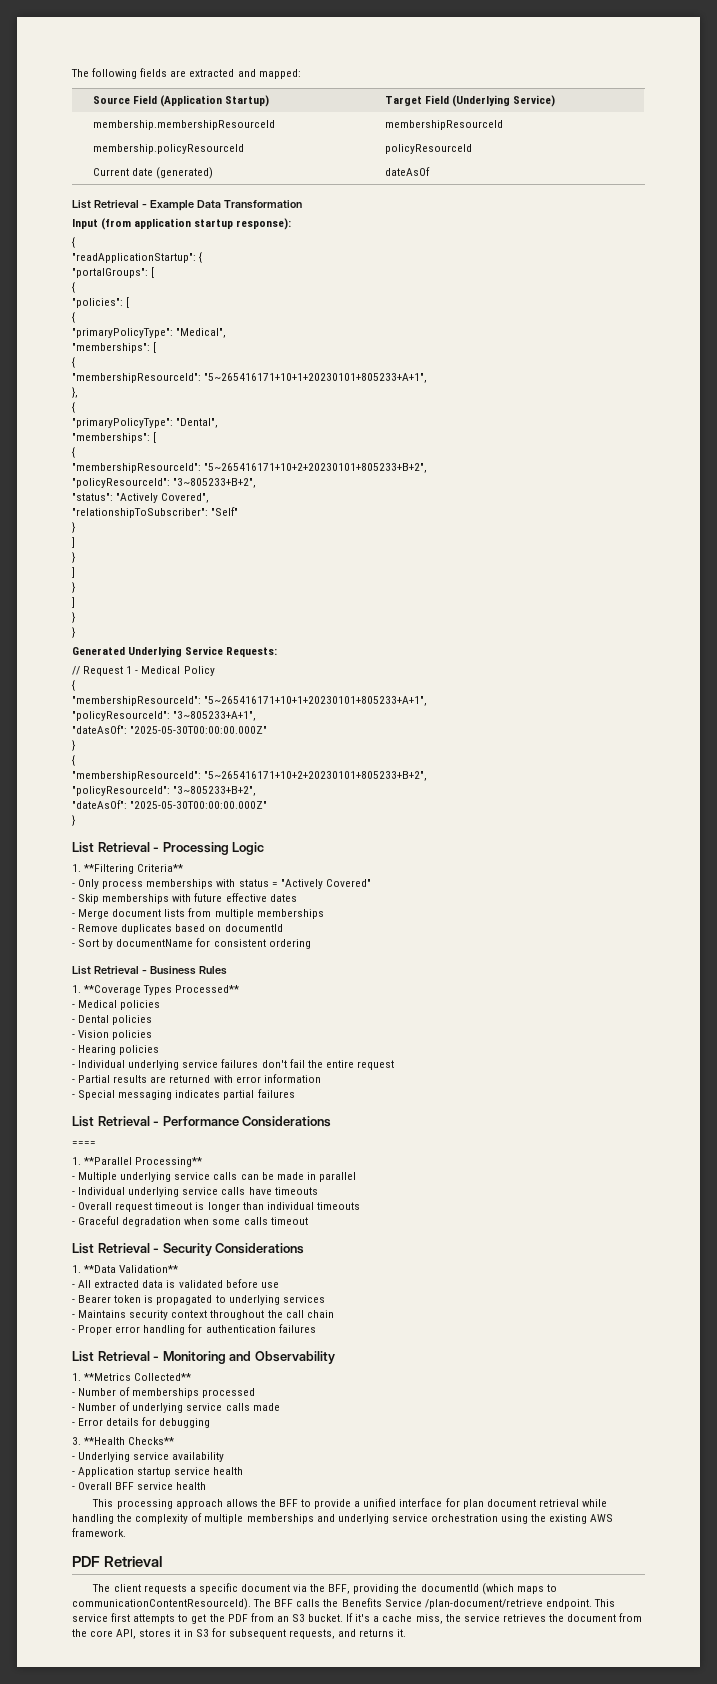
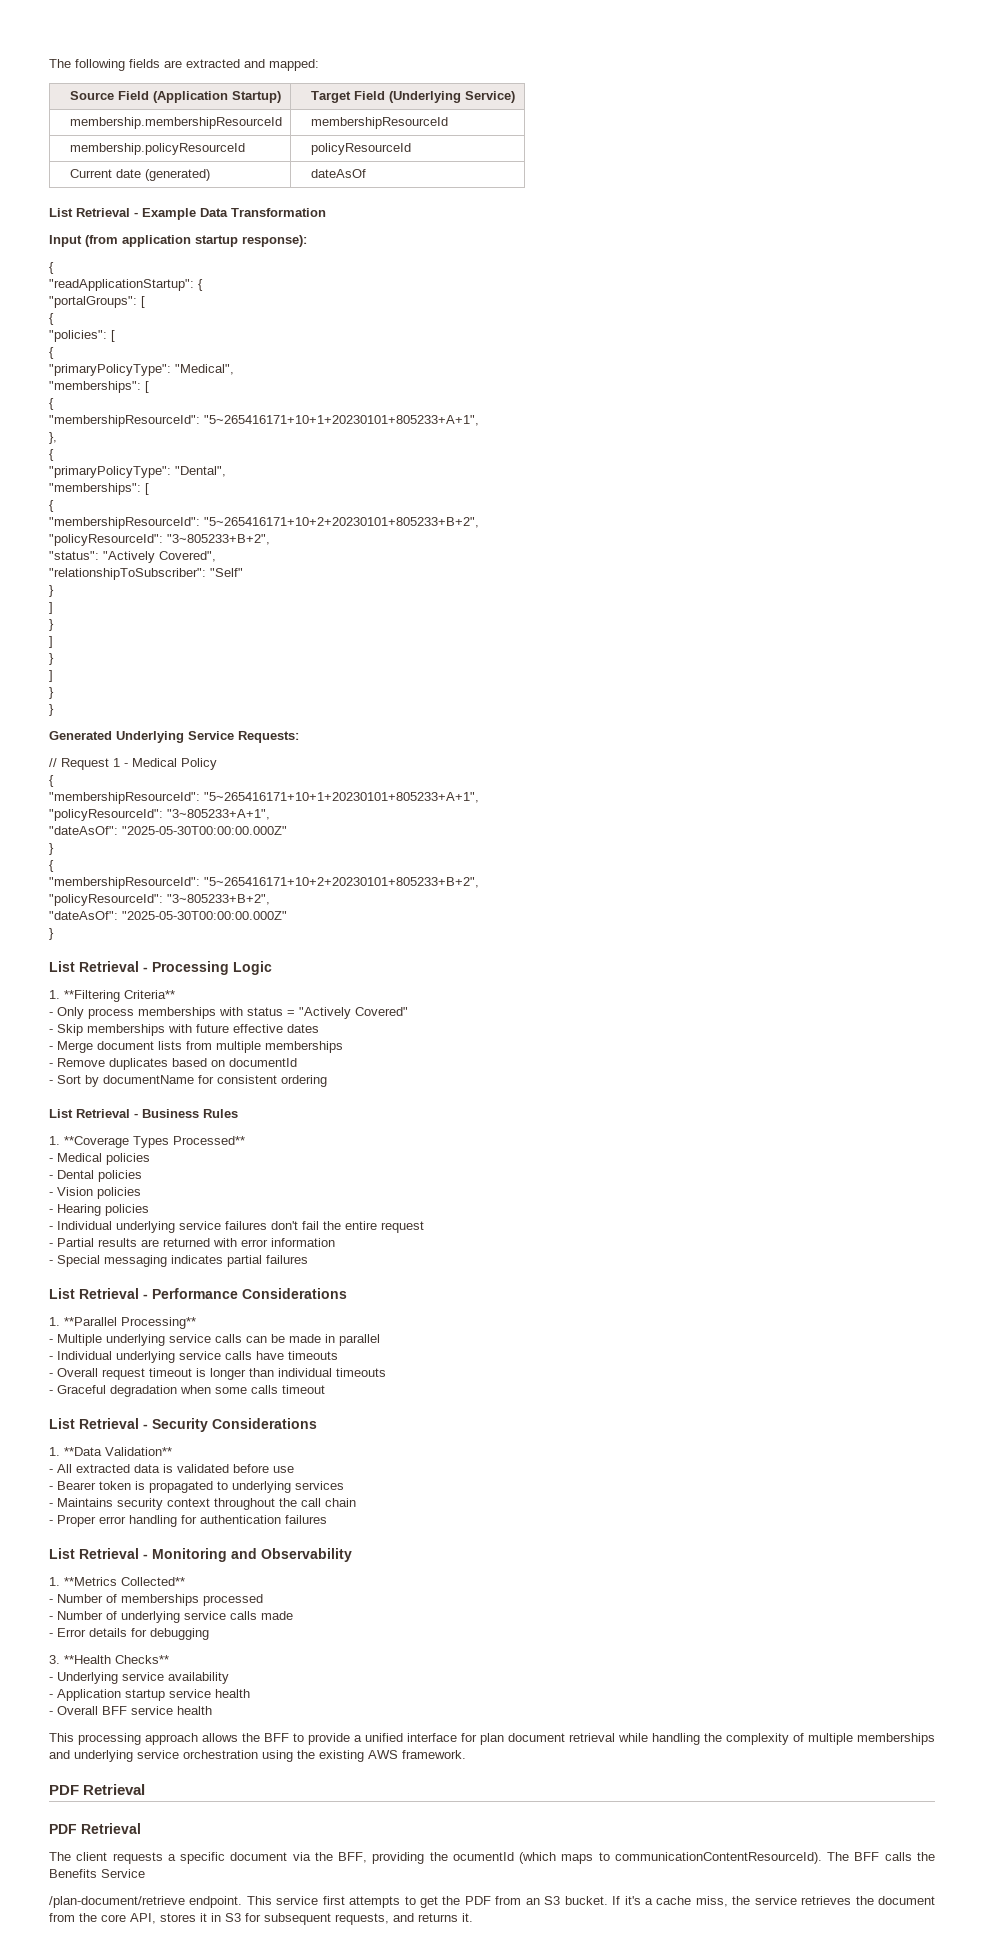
[72,1141,96,1146] // ==== -> (347, 1293) none
(163, 1561) none -> [49,1823,141,1834] // PDF Retrieval
[420,1584,479,1592] documentId -> [452,1852,514,1861] ocumentId
(422, 1603) none -> (145, 1873) //

